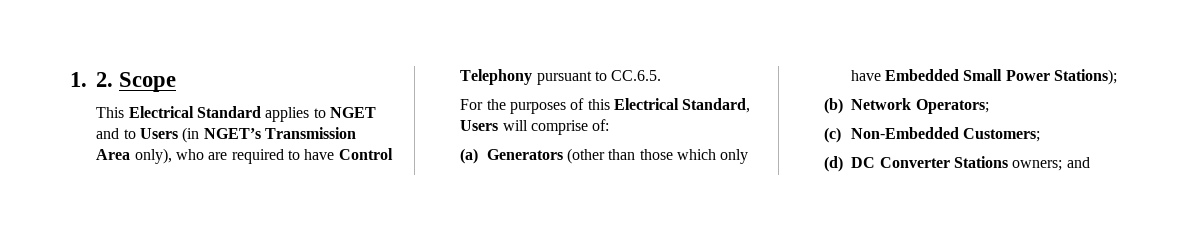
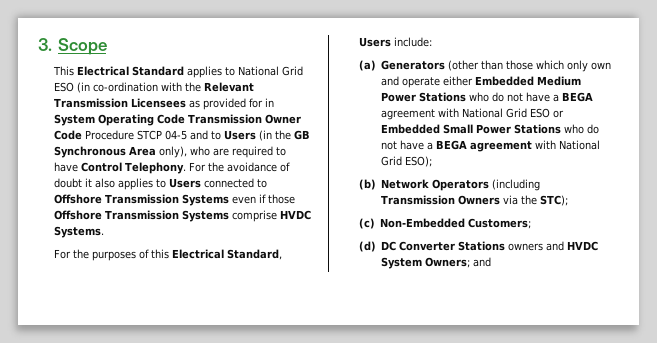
[70,72,114,87] 1. 2. -> [38,38,52,51] 3.
[329,107,376,118] NGET -> [237,66,303,76] [53,82,254,93] [53,98,274,110] [53,114,301,126] [53,130,187,140] National Grid ESO (in co-ordination with the Relevant Transmission Licensees as provided for in System Operating Code Transmission Owner Code Procedure STCP 04-5
[203,127,356,139] NGET’s Transmission -> [274,130,310,140] [53,146,126,158] the GB Synchronous
[460,69,662,85] Telephony pursuant to CC.6.5. -> [124,162,290,174] [53,178,267,190] [53,194,295,206] [53,210,311,222] [53,226,104,238] Telephony. For the avoidance of doubt it also applies to Users connected to Offshore Transmission Systems even if those Offshore Transmission Systems comprise HVDC Systems.
[502,119,610,135] will comprise of: -> [393,37,432,47] include:
[850,69,1118,85] [824,98,989,114] have Embedded Small Power Stations); // (b) Network Operators; -> [591,62,612,70] [381,76,582,88] [381,92,594,102] [381,108,565,120] [381,124,600,134] [381,140,601,152] [381,156,433,167] [358,179,541,191] [381,195,569,206] own and operate either Embedded Medium Power Stations who do not have a BEGA agreement with National Grid ESO or Embedded Small Power Stations who do not have a BEGA agreement with National Grid ESO); // (b) Network Operators (including Transmission Owners via the STC);
[1012,160,1063,171] owners; -> [508,241,599,251] [381,257,471,269] owners and HVDC System Owners;

